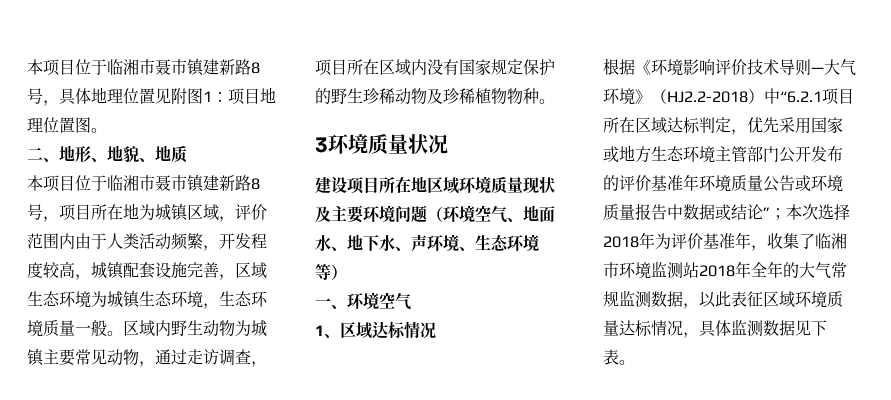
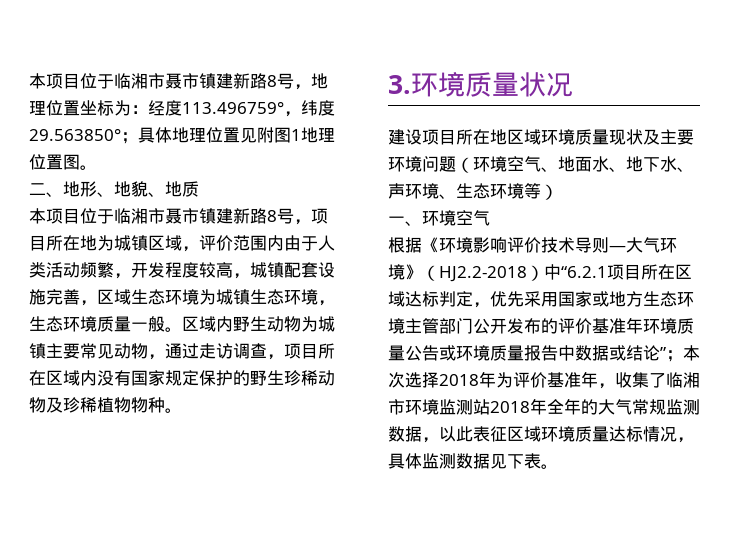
[27,58,260,76] [27,88,59,106] 本项目位于临湘市聂市镇建新路8号， -> [29,73,328,90] [29,100,335,117] [29,128,138,144] 本项目位于临湘市聂市镇建新路8号，地理位置坐标为：经度113.496759°，纬度29.563850°；
[212,88,260,105] ：项目 -> (301, 135) none
[315,137,328,153] 3 -> [388,75,411,94] 3.
[315,321,436,339] // 1、区域达标情况 -> (490, 218) none

